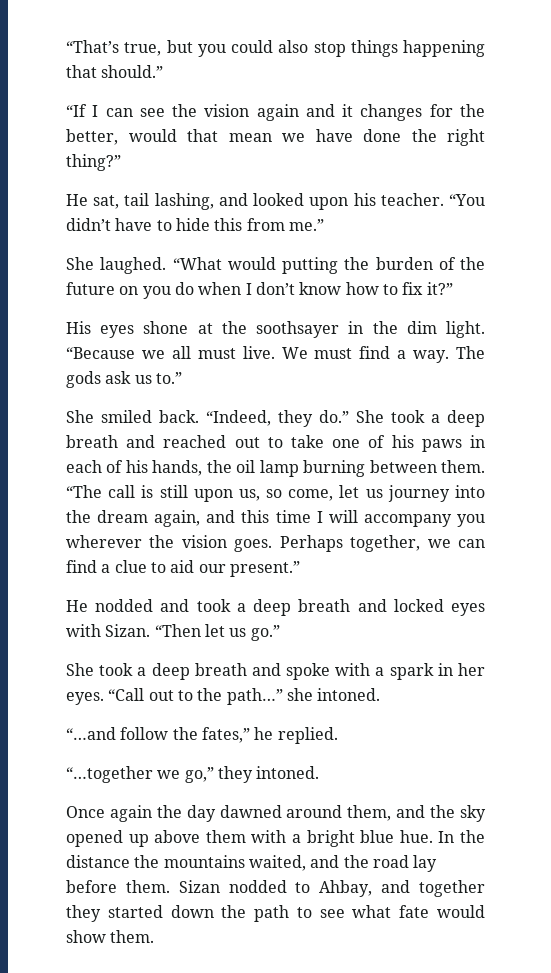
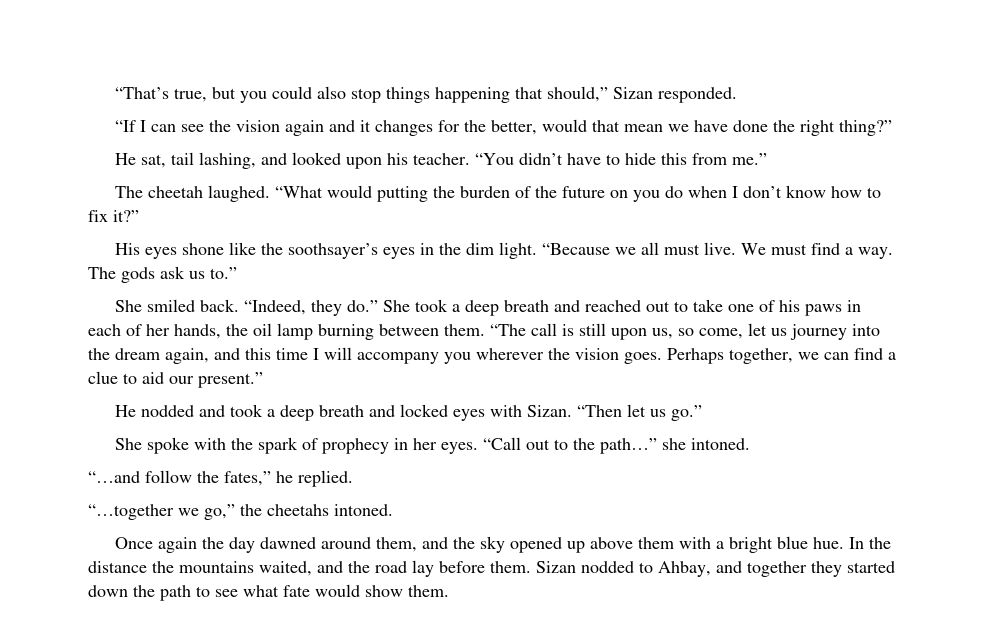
[101,65,164,78] should.” -> [547,86,738,103] should,” Sizan responded.
[66,257,94,270] She -> [115,186,204,198] The cheetah
[197,321,340,338] at the soothsayer -> [229,242,416,259] like the soothsayer’s eyes
[125,460,148,473] his -> [146,324,170,336] her
[99,663,434,680] took a deep breath and spoke with a spark -> [147,437,390,454] spoke with the spark of prophecy
[217,766,253,783] they -> [240,504,329,516] the cheetahs

